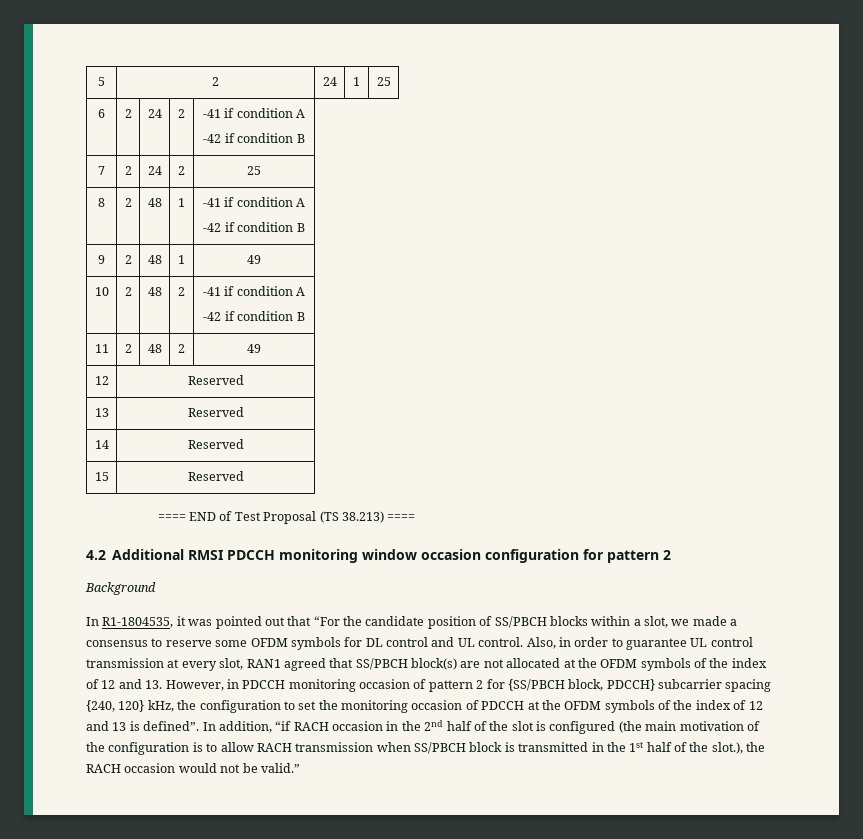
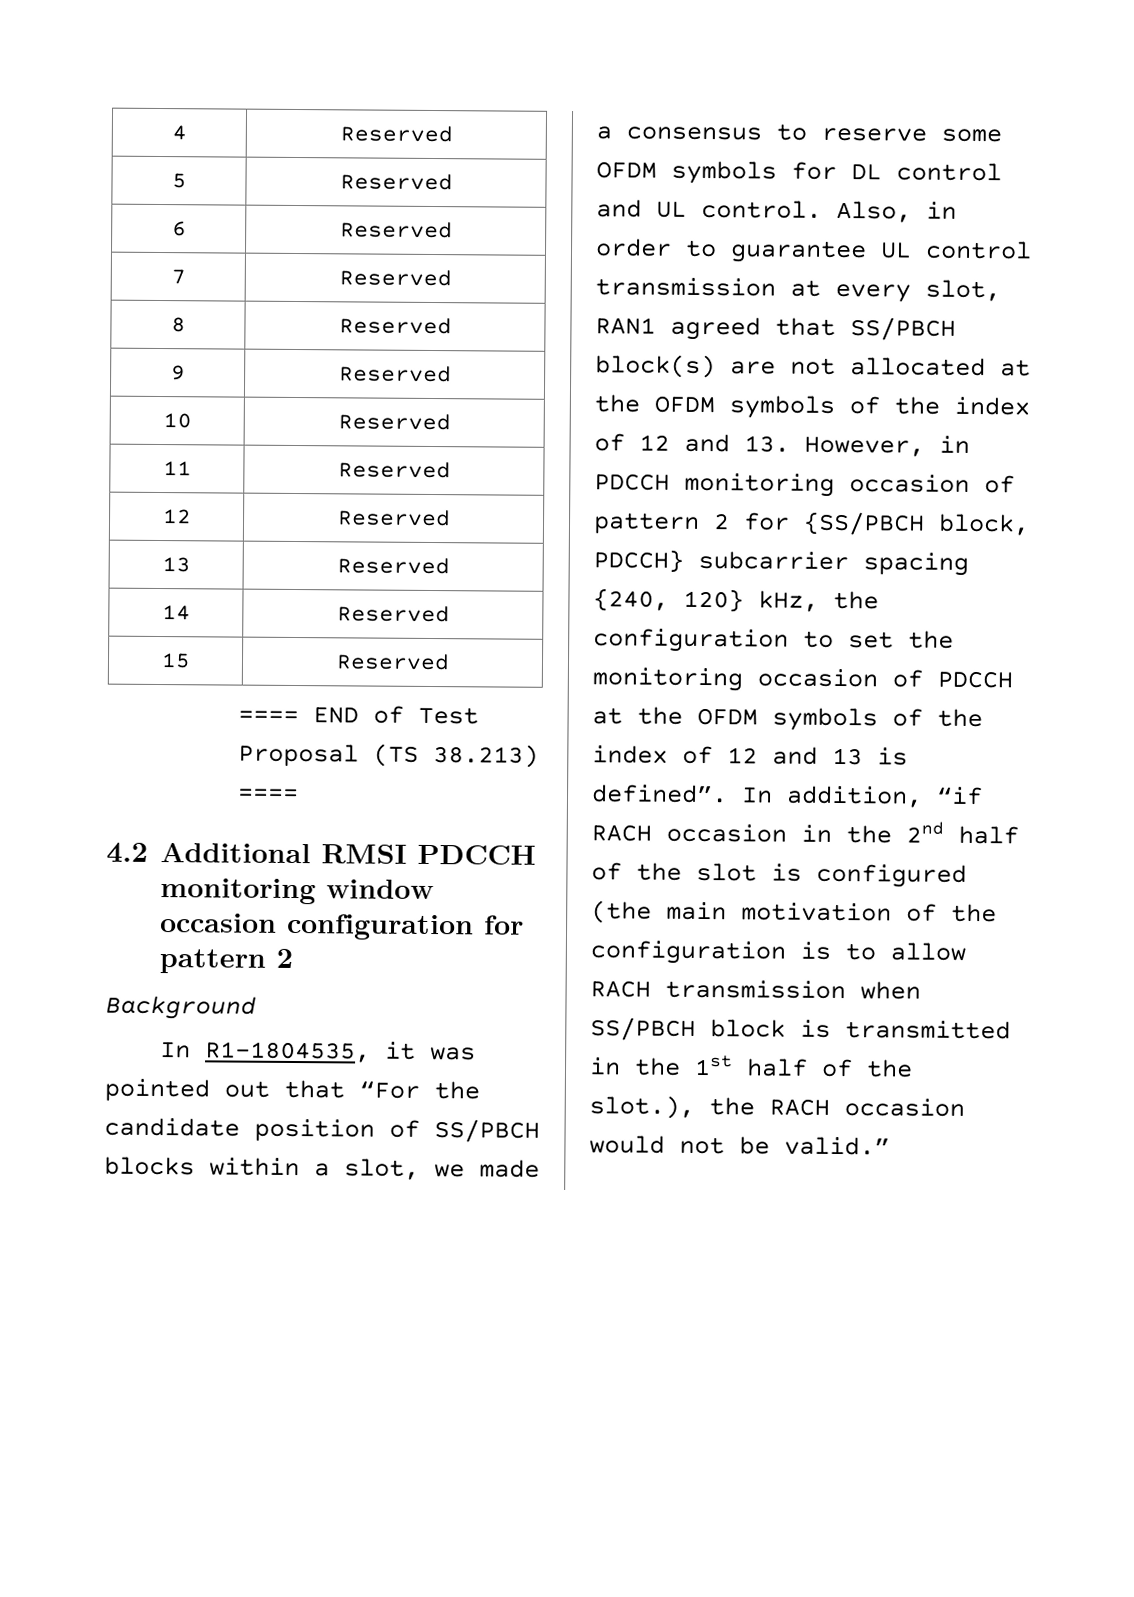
(98, 81) none -> [171,125,187,141] [339,125,453,143] 4 | Reserved //
[212,77,219,86] [322,77,337,86] [353,77,360,86] [376,77,391,86] [98,109,105,118] [124,109,132,118] [147,109,162,118] [178,109,185,118] [202,108,306,118] [203,133,305,143] [98,166,105,175] [124,166,132,175] [147,166,162,175] [178,166,185,175] [247,166,261,175] [98,198,105,207] [124,198,132,207] [147,198,162,207] [178,198,185,207] [202,197,306,207] [203,222,305,232] [98,255,105,264] [124,255,132,264] [147,255,162,264] [178,255,185,264] [247,255,261,264] [94,287,109,296] [124,287,132,296] [147,287,162,296] [178,287,185,296] [202,286,306,296] [203,311,305,321] [94,344,109,353] [124,344,132,353] [147,344,162,353] [178,344,185,353] [247,344,261,353] 2 | 24 | 1 | 25 // 6 | 2 | 24 | 2 | -41 if condition A // -42 if condition B // 7 | 2 | 24 | 2 | 25 // 8 | 2 | 48 | 1 | -41 if condition A // -42 if condition B // 9 | 2 | 48 | 1 | 49 // 10 | 2 | 48 | 2 | -41 if condition A // -42 if condition B // 11 | 2 | 48 | 2 | 49 -> [339,173,453,191] [171,221,187,237] [339,221,453,239] [170,269,186,285] [338,269,452,287] [170,317,186,333] [338,317,452,335] [170,365,186,381] [338,365,452,383] [162,413,192,429] [337,413,451,431] [162,461,192,476] [337,461,451,479] Reserved // 6 | Reserved // 7 | Reserved // 8 | Reserved // 9 | Reserved // 10 | Reserved // 11 | Reserved

